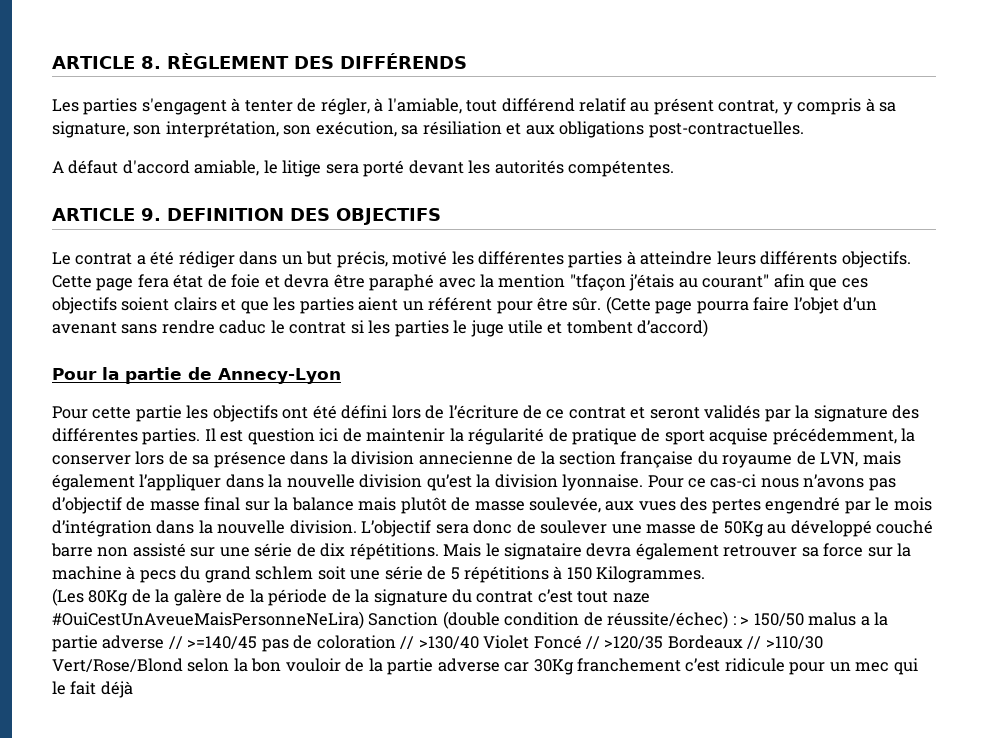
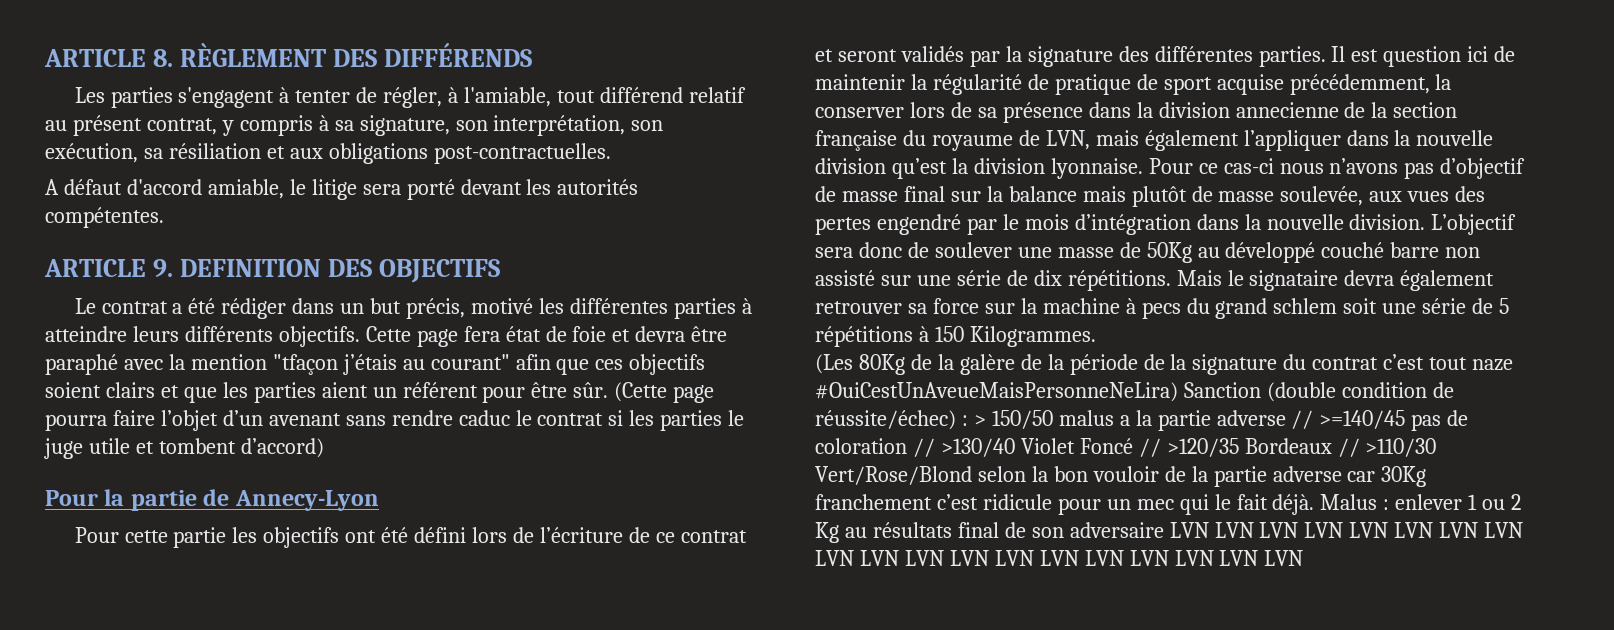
[100,681,133,698] déjà -> [1272,494,1522,515] [815,522,1524,543] [815,550,1304,566] déjà. Malus : enlever 1 ou 2 Kg au résultats final de son adversaire LVN LVN LVN LVN LVN LVN LVN LVN LVN LVN LVN LVN LVN LVN LVN LVN LVN LVN LVN

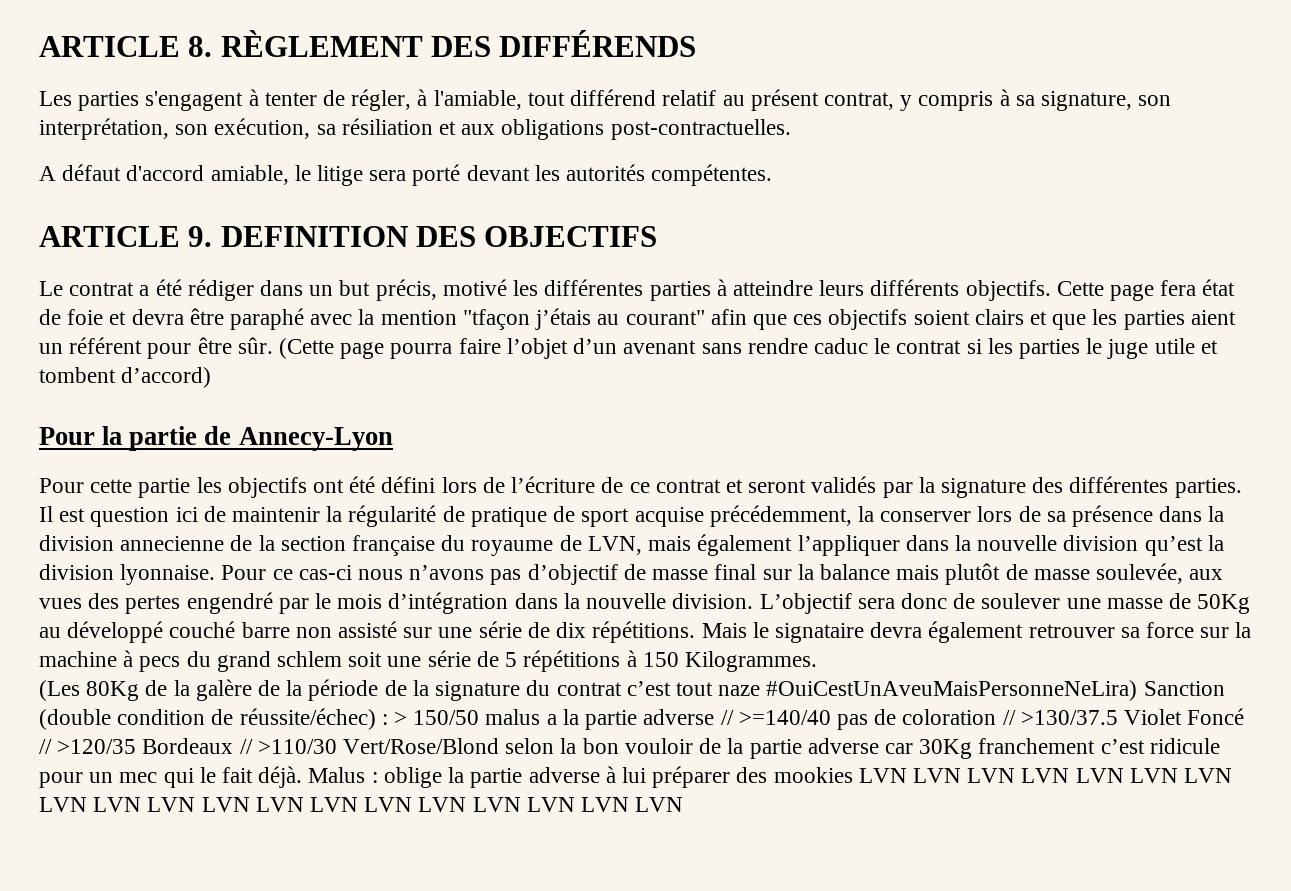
[815,382,1178,402] #OuiCestUnAveueMaisPersonneNeLira) -> [766,680,1138,701] #OuiCestUnAveuMaisPersonneNeLira)
[1319,410,1406,429] >=140/45 -> [738,710,831,725] >=140/40
[940,438,1015,457] >130/40 -> [1020,710,1118,725] >130/37.5
[1395,494,1522,510] [815,522,1164,543] enlever 1 ou 2 Kg au résultats final de son adversaire -> [383,766,853,788] oblige la partie adverse à lui préparer des mookies

